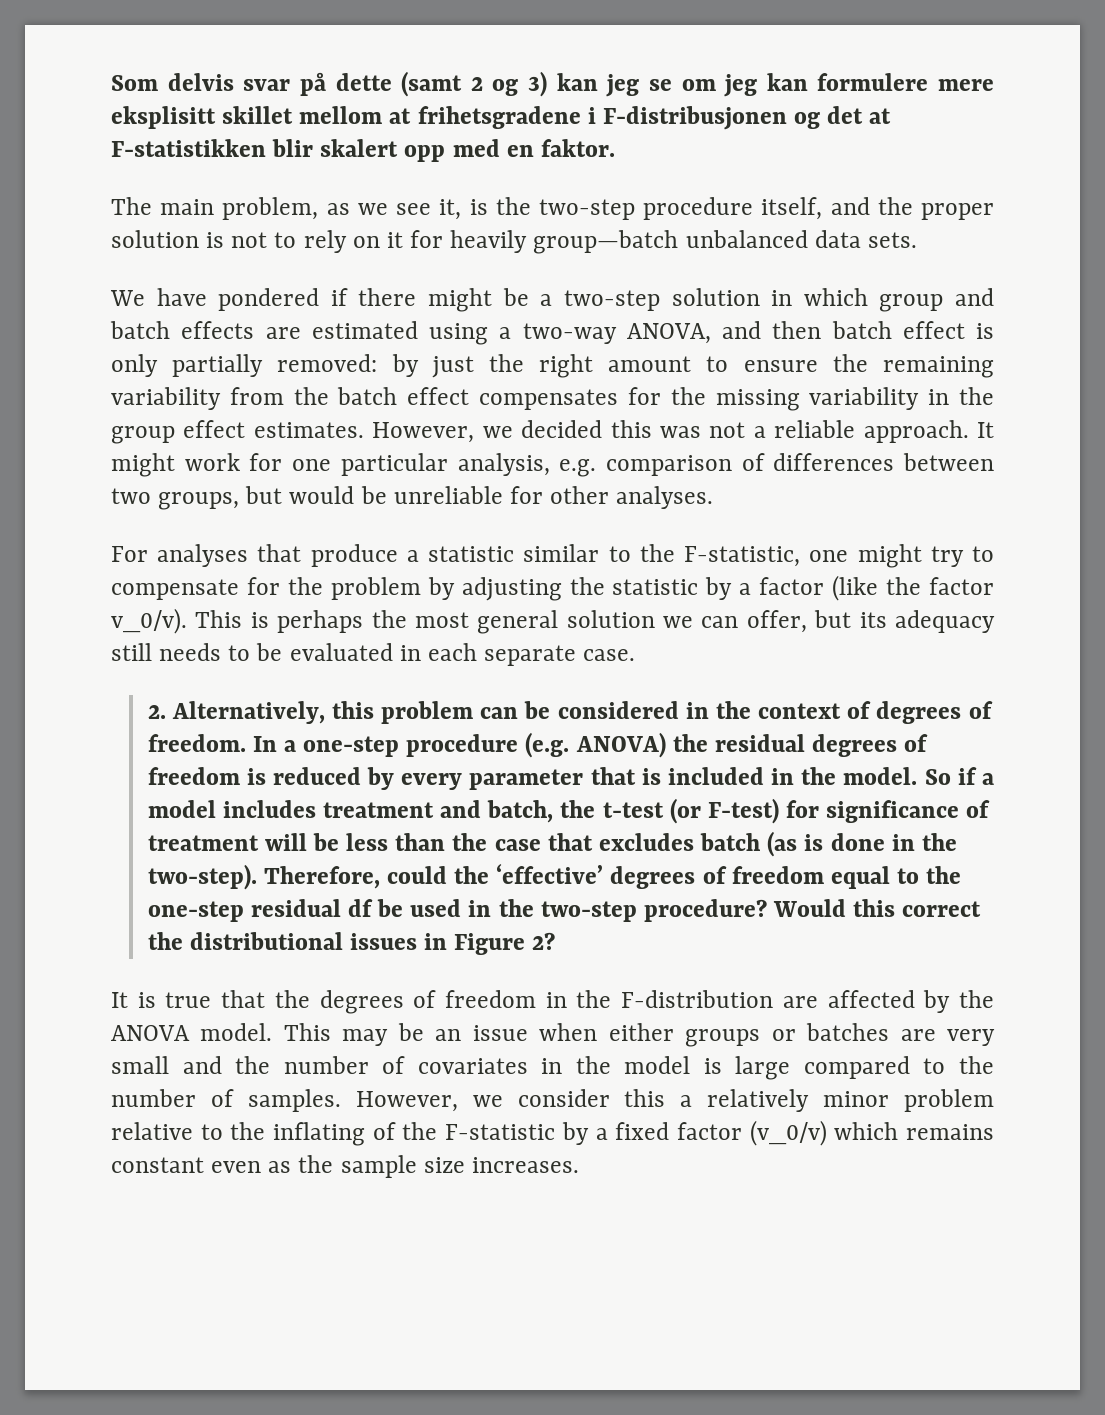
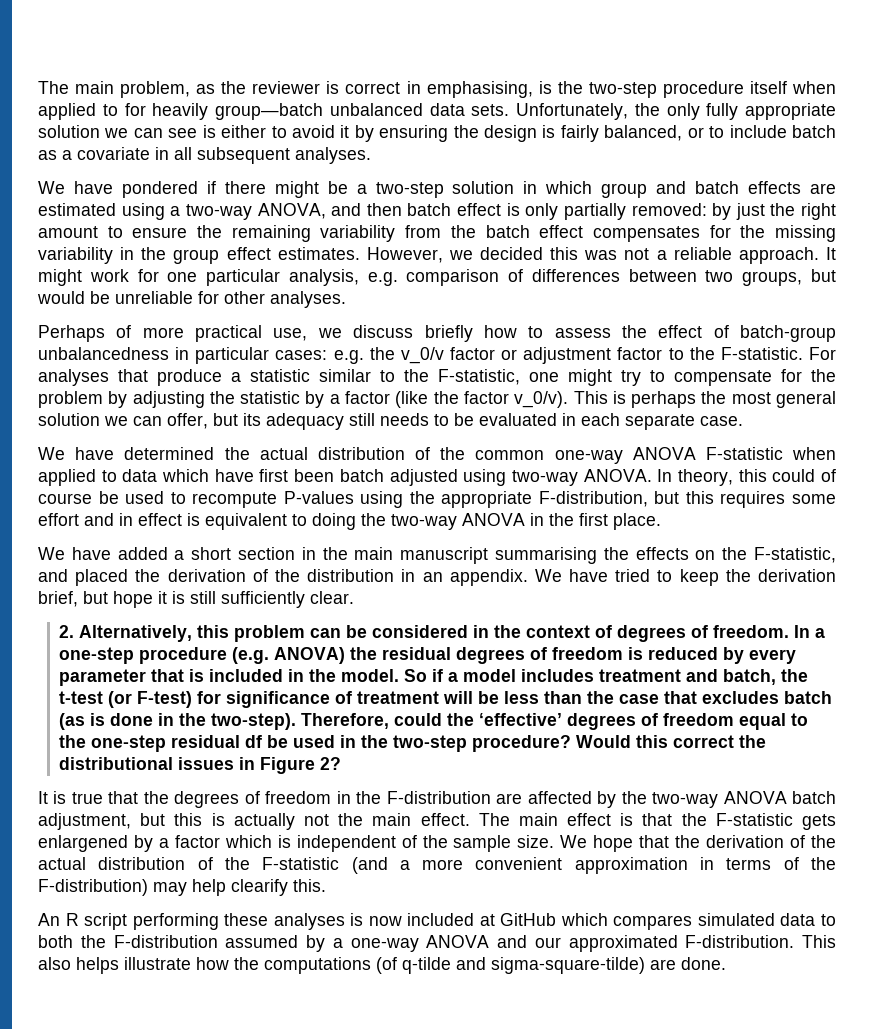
[111,71,994,97] [111,106,892,130] [111,139,615,162] [111,197,994,220] [111,230,403,253] Som delvis svar på dette (samt 2 og 3) kan jeg se om jeg kan formulere mere eksplisitt skillet mellom at frihetsgradene i F-distribusjonen og det at F-statistikken blir skalert opp med en faktor. // The main problem, as we see it, is the two-step procedure itself, and the proper solution is not to rely on it -> [38,81,837,98] [38,103,118,120] The main problem, as the reviewer is correct in emphasising, is the two-step procedure itself when applied to
(917, 240) none -> [516,103,836,120] [38,125,837,142] [38,147,371,164] Unfortunately, the only fully appropriate solution we can see is either to avoid it by ensuring the design is fairly balanced, or to include batch as a covariate in all subsequent analyses.
(714, 497) none -> [38,325,836,342] [38,347,803,364] Perhaps of more practical use, we discuss briefly how to assess the effect of batch-group unbalancedness in particular cases: e.g. the v_0/v factor or adjustment factor to the F-statistic.
(636, 655) none -> [38,447,836,464] [38,469,836,486] [38,491,837,508] [38,513,661,530] [38,547,836,564] [38,569,836,586] [38,591,354,608] // We have determined the actual distribution of the common one-way ANOVA F-statistic when applied to data which have first been batch adjusted using two-way ANOVA. In theory, this could of course be used to recompute P-values using the appropriate F-distribution, but this requires some effort and in effect is equivalent to doing the two-way ANOVA in the first place. // We have added a short section in the main manuscript summarising the effects on the F-statistic, and placed the derivation of the distribution in an appendix. We have tried to keep the derivation brief, but hope it is still sufficiently clear.
[111,1023,995,1047] [111,1056,995,1080] [111,1089,994,1112] [111,1120,995,1146] [111,1155,579,1178] ANOVA model. This may be an issue when either groups or batches are very small and the number of covariates in the model is large compared to the number of samples. However, we consider this a relatively minor problem relative to the inflating of the F-statistic by a fixed factor (v_0/v) which remains constant even as the sample size increases. -> [652,791,837,808] [38,813,836,830] [38,835,837,852] [38,857,836,874] [38,879,326,896] [38,913,836,930] [38,935,836,952] [38,957,726,974] two-way ANOVA batch adjustment, but this is actually not the main effect. The main effect is that the F-statistic gets enlargened by a factor which is independent of the sample size. We hope that the derivation of the actual distribution of the F-statistic (and a more convenient approximation in terms of the F-distribution) may help clearify this. // An R script performing these analyses is now included at GitHub which compares simulated data to both the F-distribution assumed by a one-way ANOVA and our approximated F-distribution. This also helps illustrate how the computations (of q-tilde and sigma-square-tilde) are done.

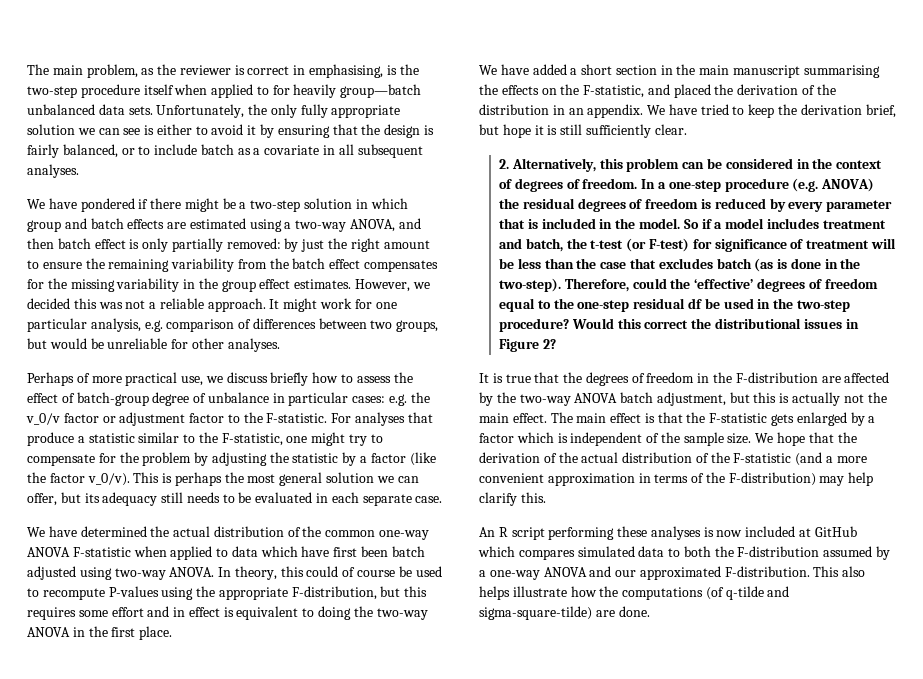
(449, 133) none -> [332,124,358,135] that
[38,347,169,360] unbalancedness -> [152,392,269,406] degree of unbalance
[38,835,128,852] enlargened -> [796,412,847,426] enlarged
[231,879,288,896] clearify -> [479,492,517,506] clarify

